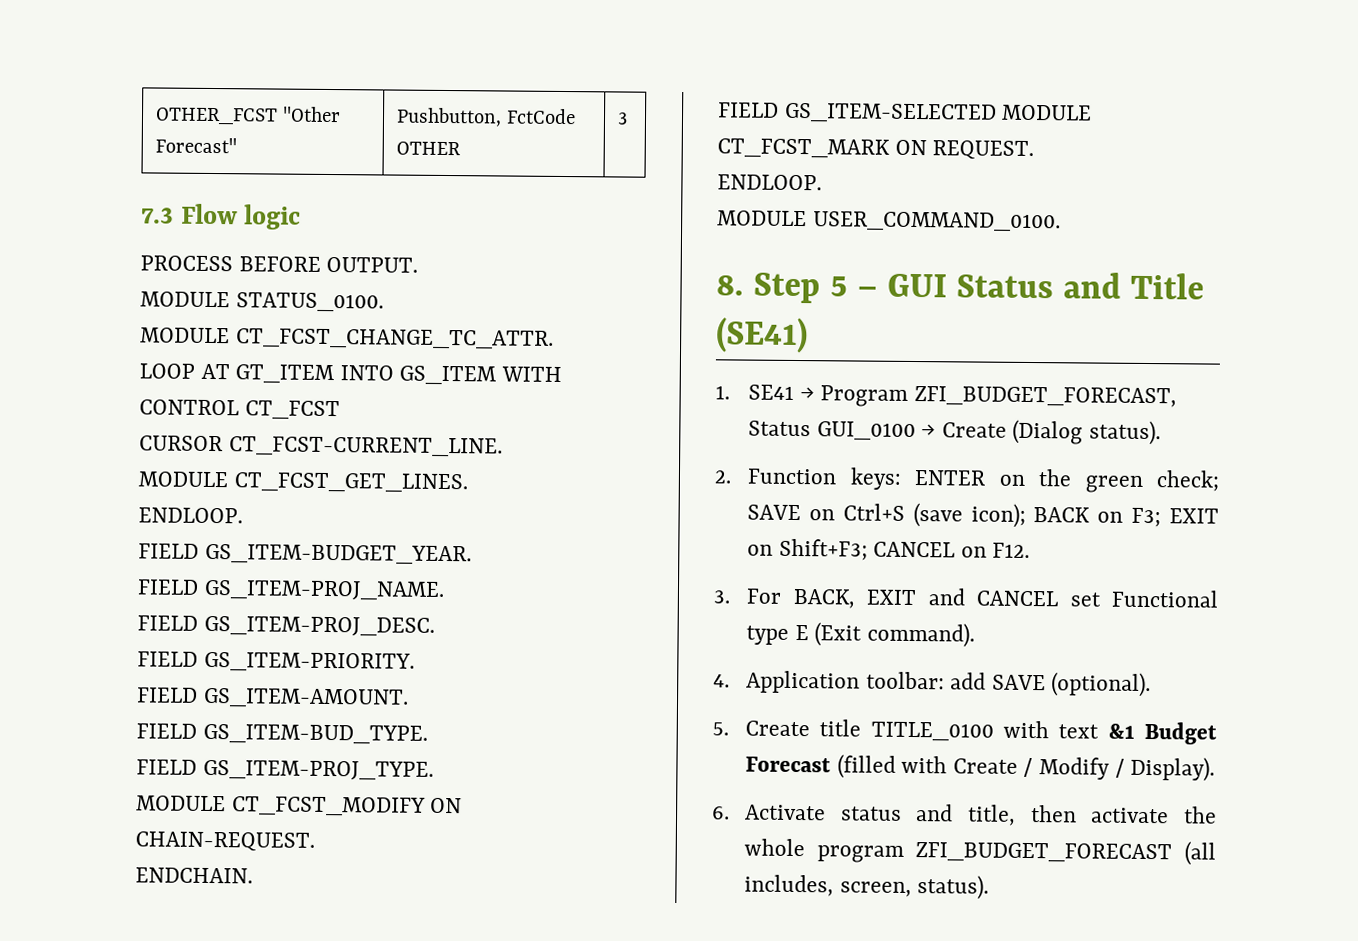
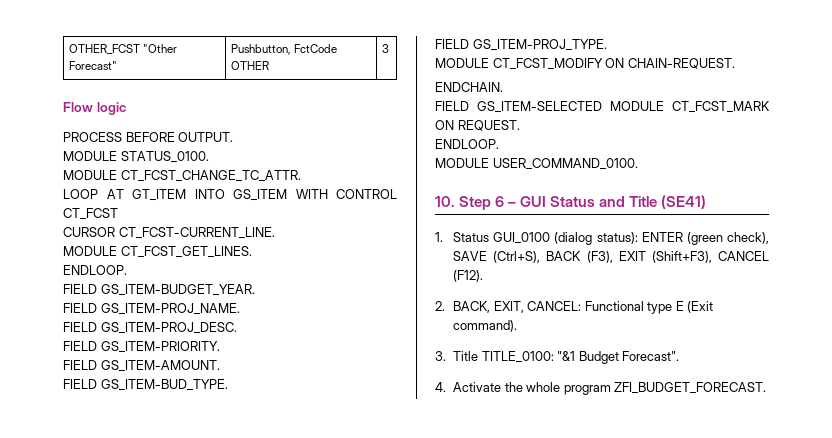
[141,207,174,224] 7.3 -> (389, 48) none
[716,272,848,304] 8. Step 5 -> [435,196,505,210] 10. Step 6
[748,384,1177,408] [748,419,1162,446] [714,467,1220,493] [747,503,1219,528] [747,538,1031,561] [713,588,1101,609] SE41 → Program ZFI_BUDGET_FORECAST, Status GUI_0100 → Create (Dialog status). // 2. Function keys: ENTER on the green check; SAVE on Ctrl+S (save icon); BACK on F3; EXIT on Shift+F3; CANCEL on F12. // 3. For BACK, EXIT and CANCEL set -> [453,232,769,245] [453,251,769,263] [453,270,484,282] [435,301,582,313] Status GUI_0100 (dialog status): ENTER (green check), SAVE (Ctrl+S), BACK (F3), EXIT (Shift+F3), CANCEL (F12). // 2. BACK, EXIT, CANCEL:
[713,670,1152,698] [712,719,1217,745] [745,754,1216,782] [712,804,1217,826] [744,838,1216,866] [744,874,990,900] 4. Application toolbar: add SAVE (optional). // 5. Create title TITLE_0100 with text &1 Budget Forecast (filled with Create / Modify / Display). // 6. Activate status and title, then activate the whole program ZFI_BUDGET_FORECAST (all includes, screen, status). -> [435,351,680,364] [435,382,767,395] 3. Title TITLE_0100: "&1 Budget Forecast". // 4. Activate the whole program ZFI_BUDGET_FORECAST.

